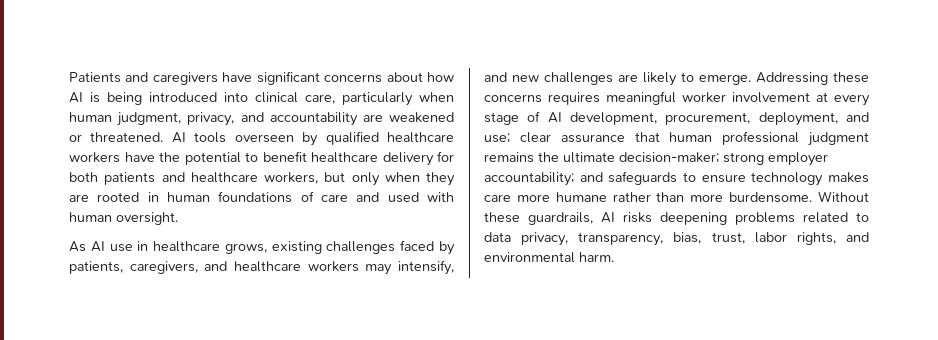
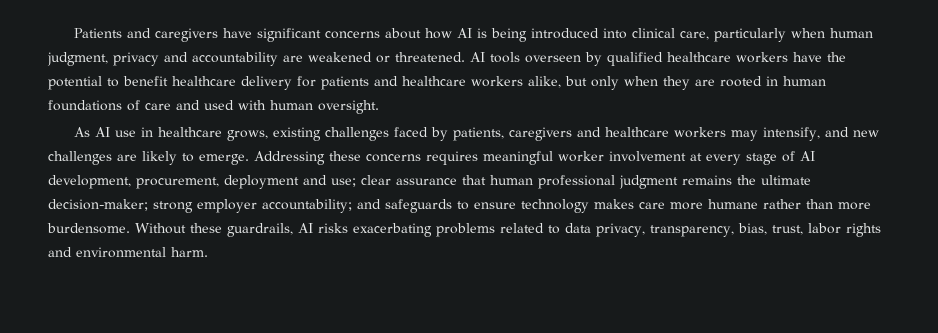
[187,112,235,126] privacy, -> [113,52,159,66] privacy
[69,172,98,182] both -> (316, 81) none
[264,172,318,184] workers, -> [471,76,561,88] workers alike,
[129,261,198,274] caregivers, -> [509,127,573,141] caregivers
[758,112,838,126] deployment, -> [224,175,299,189] deployment
[660,212,727,225] deepening -> [353,223,432,237] exacerbating
[796,232,836,245] rights, -> [845,223,881,237] rights

